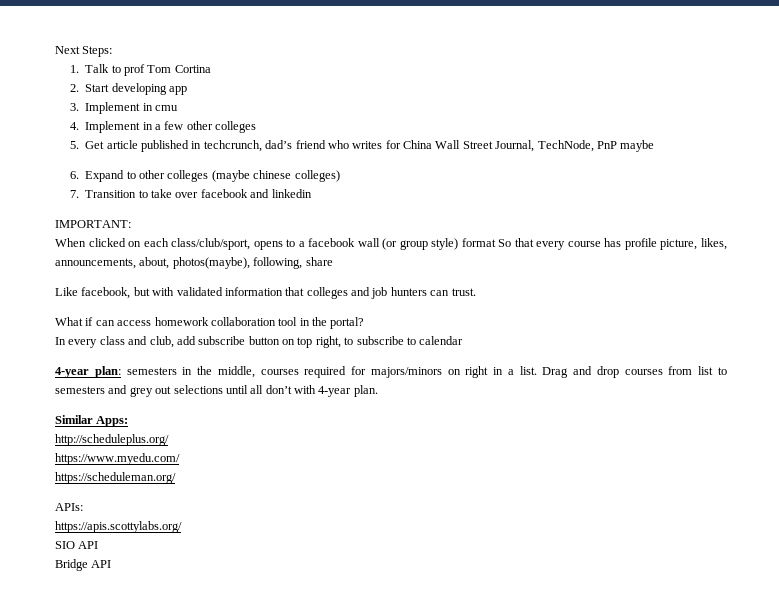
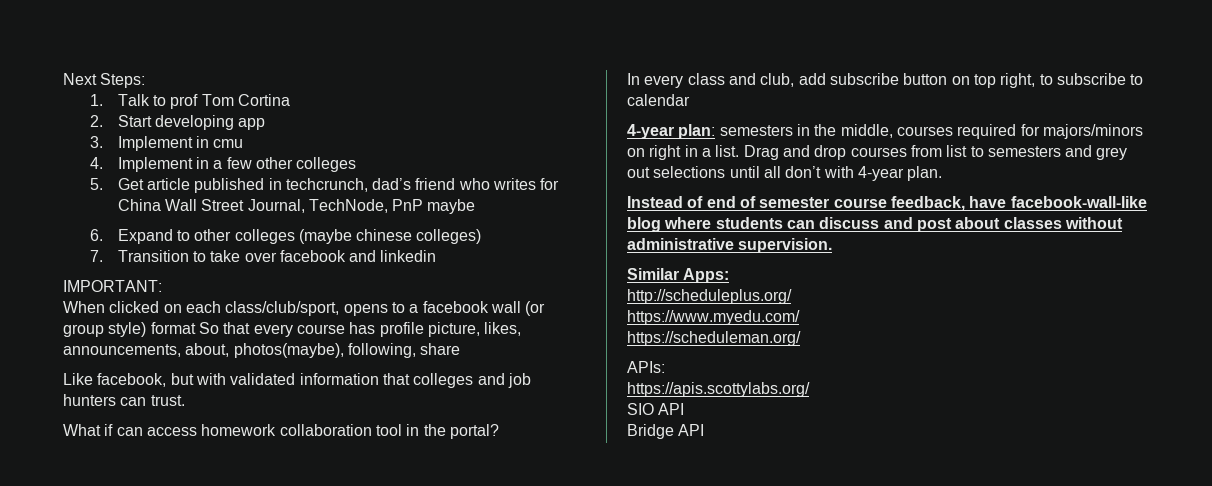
(378, 391) none -> [627,196,1147,211] [627,217,1123,232] [627,238,833,253] // Instead of end of semester course feedback, have facebook-wall-like blog where students can discuss and post about classes without administrative supervision.

